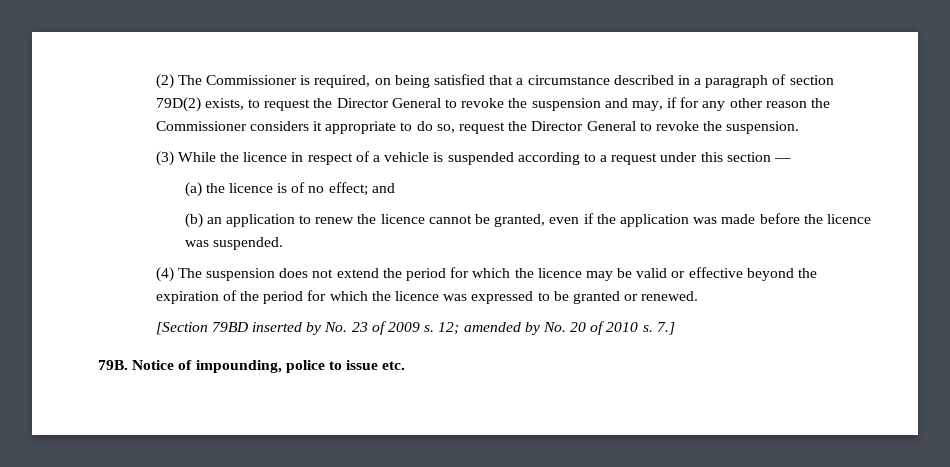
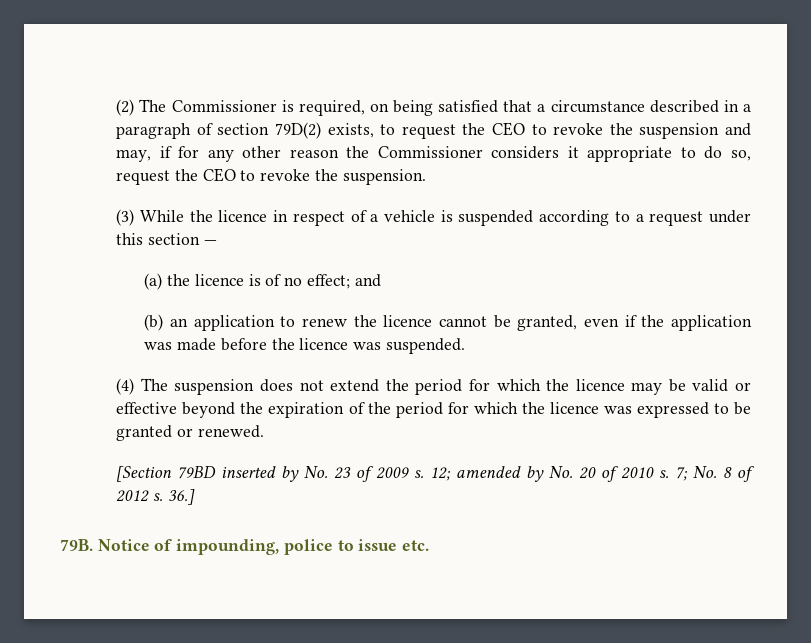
[336,98,441,108] Director General -> [492,122,526,136] CEO
[531,121,636,131] Director General -> [202,168,236,182] CEO
[656,322,675,335] 7.] -> [675,466,755,482] [116,489,195,505] 7; No. 8 of 2012 s. 36.]

